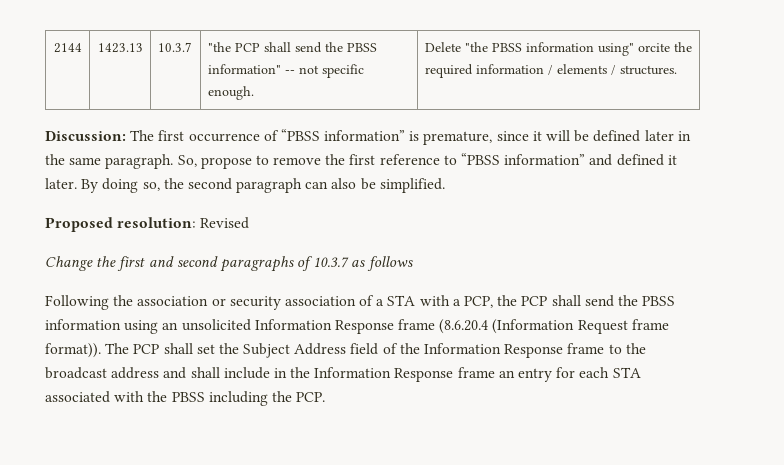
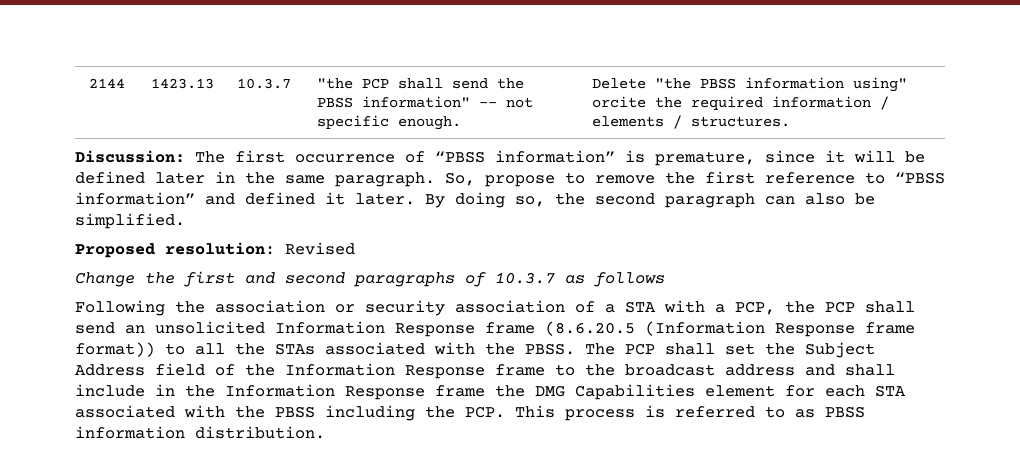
[617,295,676,306] [45,319,159,334] the PBSS information using -> (115, 328) none
[439,319,669,334] [45,343,101,358] (8.6.20.4 (Information Request frame format)). -> [545,321,915,337] [75,342,575,357] (8.6.20.5 (Information Response frame format)) to all the STAs associated with the PBSS.
[498,368,553,382] an entry -> [495,384,775,400] the DMG Capabilities element
(326, 397) none -> [515,405,865,421] [75,426,325,439] This process is referred to as PBSS information distribution.

